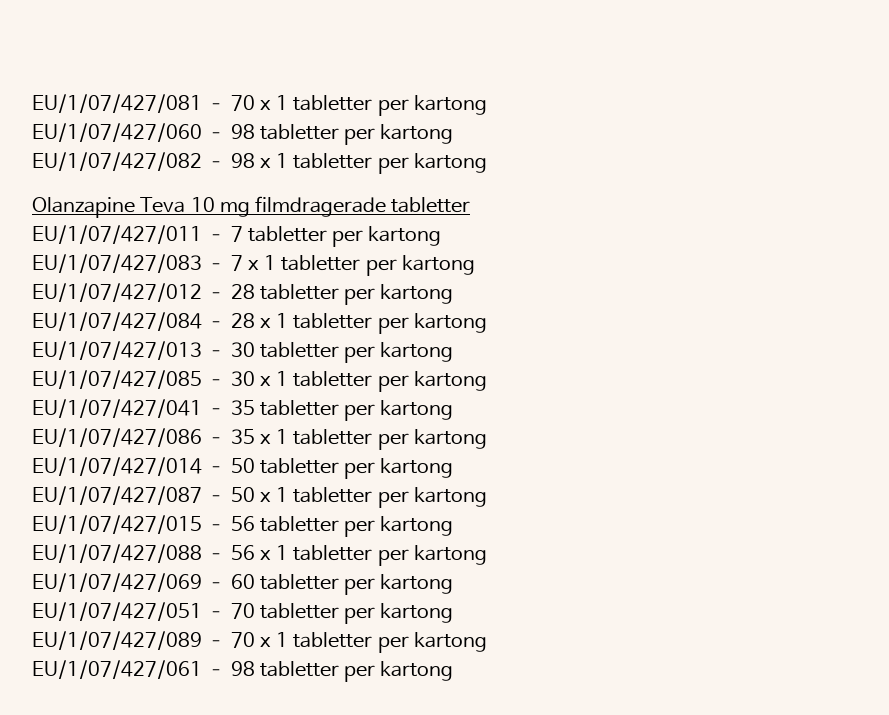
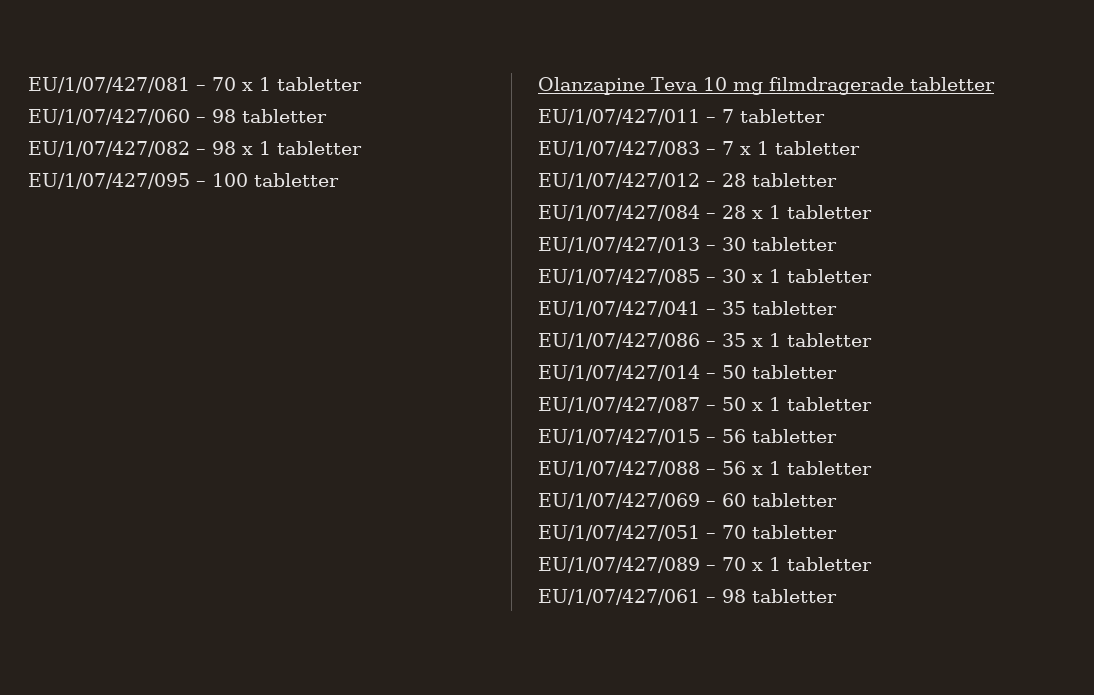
[377,95,487,116] per kartong -> (362, 84) none
[344,124,454,145] per kartong -> (327, 116) none
[377,153,487,174] per kartong -> [28,173,339,189] // EU/1/07/427/095 – 100 tabletter
[332,226,442,247] per kartong -> (825, 116) none
[365,255,475,276] per kartong -> (860, 148) none
[344,284,454,305] per kartong -> (837, 180) none
[377,313,487,334] per kartong -> (872, 212) none
[344,342,454,363] per kartong -> (837, 244) none
[377,371,487,392] per kartong -> (872, 276) none
[344,400,454,421] per kartong -> (837, 308) none
[377,429,487,450] per kartong -> (872, 340) none
[344,458,454,479] per kartong -> (837, 372) none
[377,487,487,508] per kartong -> (872, 404) none
[344,516,454,537] per kartong -> (837, 436) none
[377,545,487,566] per kartong -> (872, 468) none
[344,574,454,595] per kartong -> (837, 500) none
[344,603,454,624] per kartong -> (837, 532) none
[377,632,487,653] per kartong -> (872, 564) none
[344,661,454,682] per kartong -> (837, 596) none

